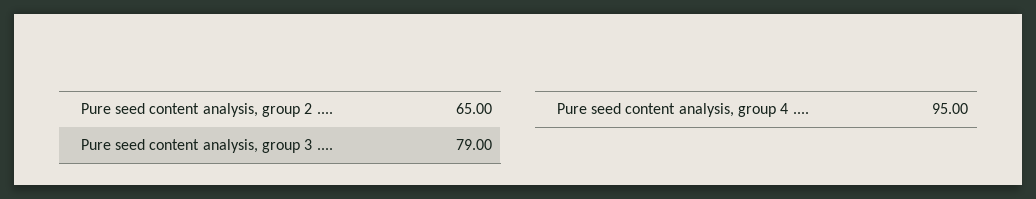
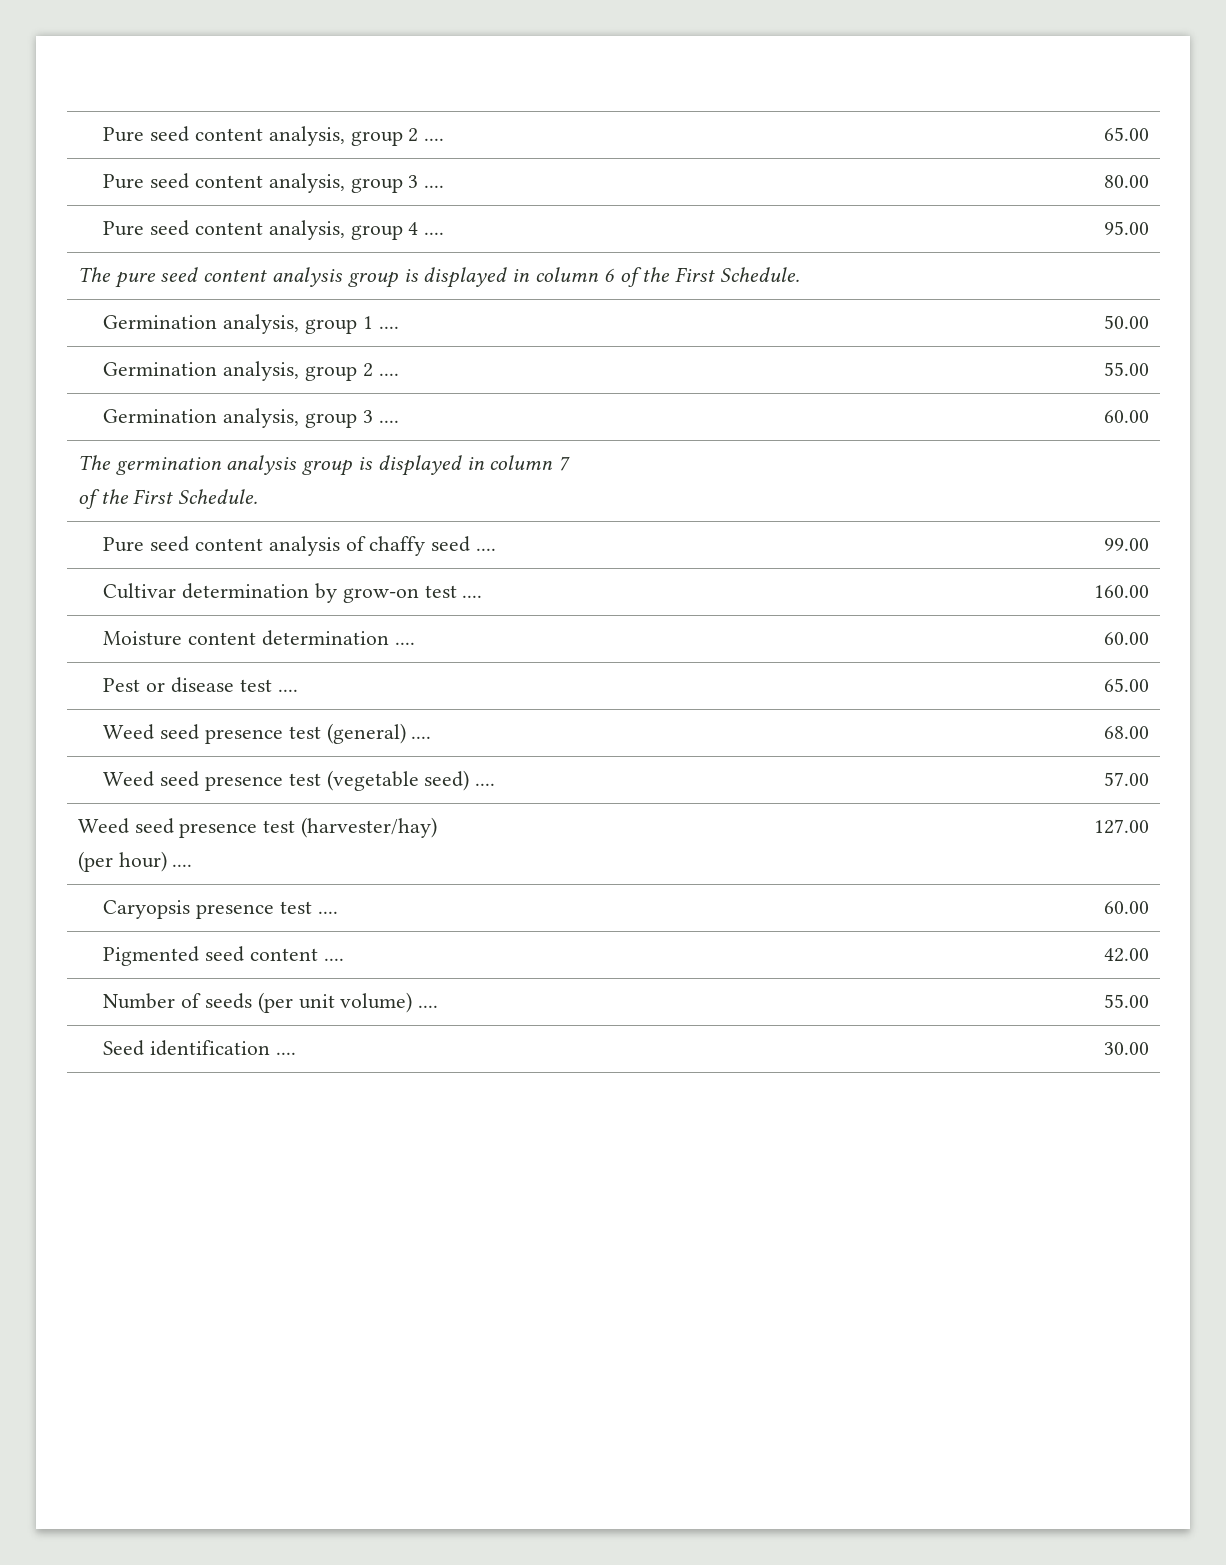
[455,139,492,150] 79.00 -> [1104,175,1150,188] 80.00
(968, 108) none -> [77,267,801,288] [103,314,399,334] [1104,315,1150,329] [103,361,399,381] [1104,362,1150,376] [103,408,399,428] [1104,410,1150,423] [77,455,571,476] [77,489,259,509] [103,536,496,556] [1104,538,1150,551] [103,583,483,603] [1094,585,1150,598] [103,630,415,646] [1104,632,1150,645] [103,677,298,693] [1104,678,1150,692] [103,723,432,744] [1104,726,1150,739] [103,770,496,791] [1104,772,1150,786] [77,817,438,838] [77,851,193,872] [1094,819,1150,834] [103,900,338,919] [1104,901,1150,914] [103,946,344,966] [1104,948,1150,962] [103,992,439,1013] [1104,994,1150,1008] [103,1040,296,1056] [1104,1042,1150,1055] // The pure seed content analysis group is displayed in column 6 of the First Schedule. // Germination analysis, group 1 .... | 50.00 // Germination analysis, group 2 .... | 55.00 // Germination analysis, group 3 .... | 60.00 // The germination analysis group is displayed in column 7 // of the First Schedule. // Pure seed content analysis of chaffy seed .... | 99.00 // Cultivar determination by grow-on test .... | 160.00 // Moisture content determination .... | 60.00 // Pest or disease test .... | 65.00 // Weed seed presence test (general) .... | 68.00 // Weed seed presence test (vegetable seed) .... | 57.00 // Weed seed presence test (harvester/hay) // (per hour) .... | 127.00 // Caryopsis presence test .... | 60.00 // Pigmented seed content .... | 42.00 // Number of seeds (per unit volume) .... | 55.00 // Seed identification .... | 30.00

